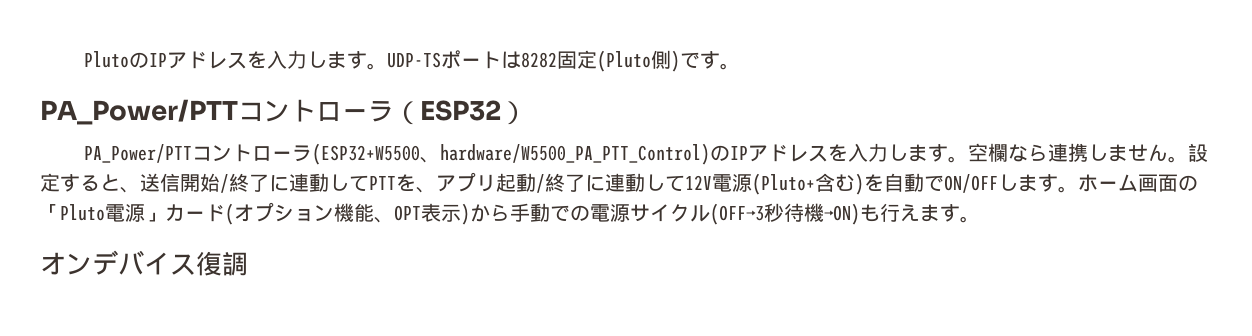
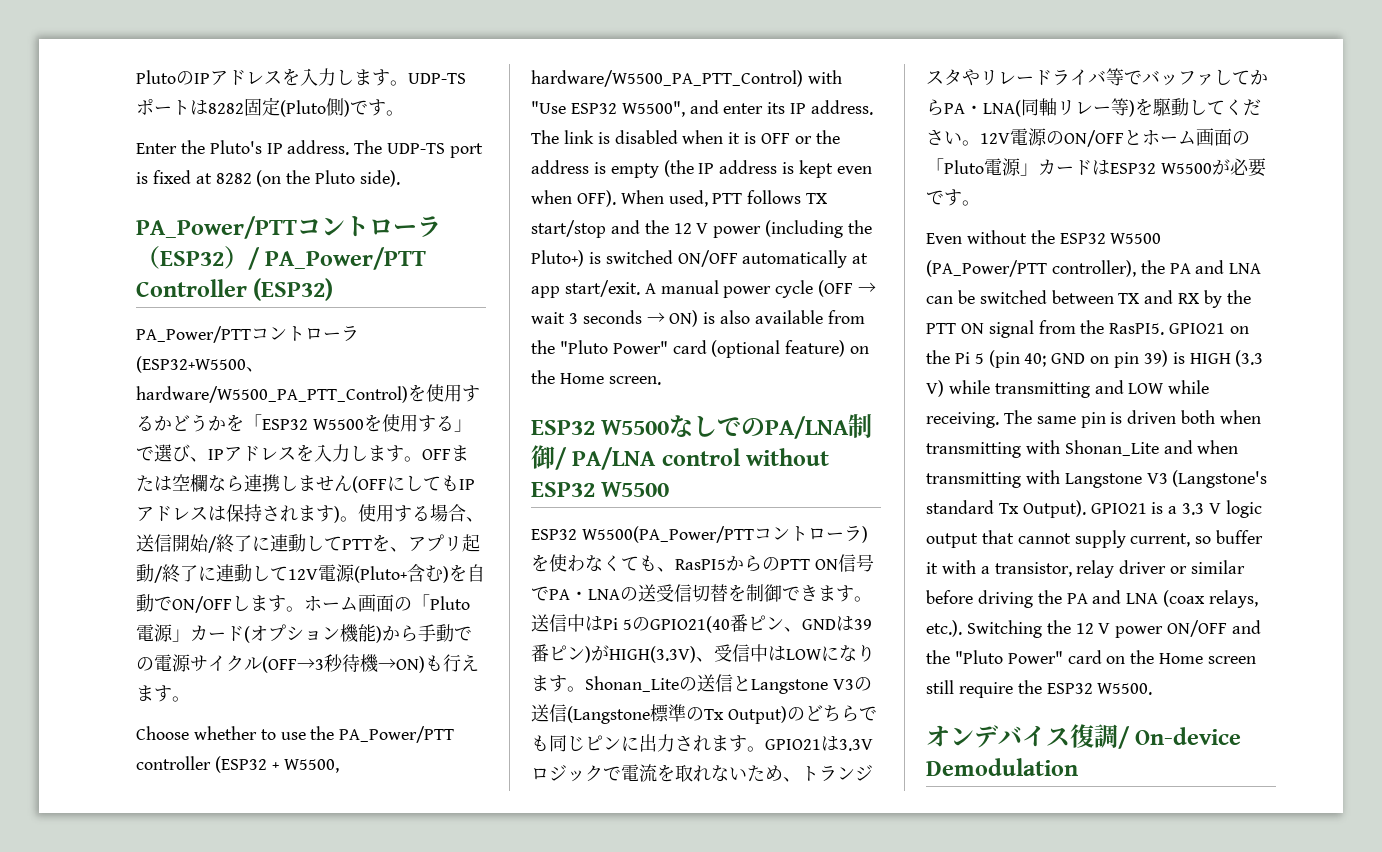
(741, 66) none -> [136,140,484,158] [136,170,401,187] // Enter the Pluto's IP address. The UDP-TS port is fixed at 8282 (on the Pluto side).
(527, 113) none -> [248,247,427,270] [136,278,334,301] / PA_Power/PTT Controller (ESP32)
[710,143,969,163] のIPアドレスを入力します。 -> [408,384,480,402] [136,414,472,432] [136,444,469,462] [136,475,172,492] を使用するかどうかを「ESP32 W5500を使用する」で選び、IPアドレスを入力します。OFFまたは
[1168,143,1209,163] [40,173,120,192] 。設定すると -> [352,475,475,493] [136,504,466,523] (OFFにしてもIPアドレスは保持されます)。使用する場合
[374,203,461,223] 、OPT表示 -> (376, 633) none
(980, 219) none -> [136,726,455,743] [136,756,339,773] [531,70,842,87] [531,100,874,117] [531,130,840,144] [531,160,872,178] [531,190,828,207] [531,220,873,238] [531,250,869,268] [531,280,877,298] [531,310,865,327] [531,340,870,358] [531,370,661,385] [531,414,873,439] [531,445,830,470] [531,482,670,497] [531,526,868,543] [531,554,874,572] [531,584,872,602] [531,614,872,633] [531,644,875,663] [531,674,872,694] [531,704,877,724] [531,734,873,752] [531,764,873,782] [926,68,1268,86] [926,98,1261,117] [926,128,1250,147] [926,158,1266,177] [926,189,980,206] [926,230,1162,244] [926,260,1262,277] [926,290,1251,308] [926,320,1250,338] [926,350,1264,368] [926,380,1210,398] [926,410,1262,428] [926,440,1239,458] [926,470,1268,488] [926,500,1262,518] [926,530,1264,548] [926,560,1246,578] [926,590,1259,608] [926,620,1262,638] [926,650,1257,664] [926,680,1153,698] // Choose whether to use the PA_Power/PTT controller (ESP32 + W5500, hardware/W5500_PA_PTT_Control) with "Use ESP32 W5500", and enter its IP address. The link is disabled when it is OFF or the address is empty (the IP address is kept even when OFF). When used, PTT follows TX start/stop and the 12 V power (including the Pluto+) is switched ON/OFF automatically at app start/exit. A manual power cycle (OFF → wait 3 seconds → ON) is also available from the "Pluto Power" card (optional feature) on the Home screen. // ESP32 W5500なしでのPA/LNA制御/ PA/LNA control without ESP32 W5500 // ESP32 W5500(PA_Power/PTTコントローラ)を使わなくても、RasPI5からのPTT ON信号でPA・LNAの送受信切替を制御できます。送信中はPi 5のGPIO21(40番ピン、GNDは39番ピン)がHIGH(3.3V)、受信中はLOWになります。Shonan_Liteの送信とLangstone V3の送信(Langstone標準のTx Output)のどちらでも同じピンに出力されます。GPIO21は3.3Vロジックで電流を取れないため、トランジスタやリレードライバ等でバッファしてからPA・LNA(同軸リレー等)を駆動してください。12V電源のON/OFFとホーム画面の「Pluto電源」カードはESP32 W5500が必要です。 // Even without the ESP32 W5500 (PA_Power/PTT controller), the PA and LNA can be switched between TX and RX by the PTT ON signal from the RasPI5. GPIO21 on the Pi 5 (pin 40; GND on pin 39) is HIGH (3.3 V) while transmitting and LOW while receiving. The same pin is driven both when transmitting with Shonan_Lite and when transmitting with Langstone V3 (Langstone's standard Tx Output). GPIO21 is a 3.3 V logic output that cannot supply current, so buffer it with a transistor, relay driver or similar before driving the PA and LNA (coax relays, etc.). Switching the 12 V power ON/OFF and the "Pluto Power" card on the Home screen still require the ESP32 W5500.
(248, 263) none -> [1118,726,1242,749] [926,758,1078,776] / On-device Demodulation

